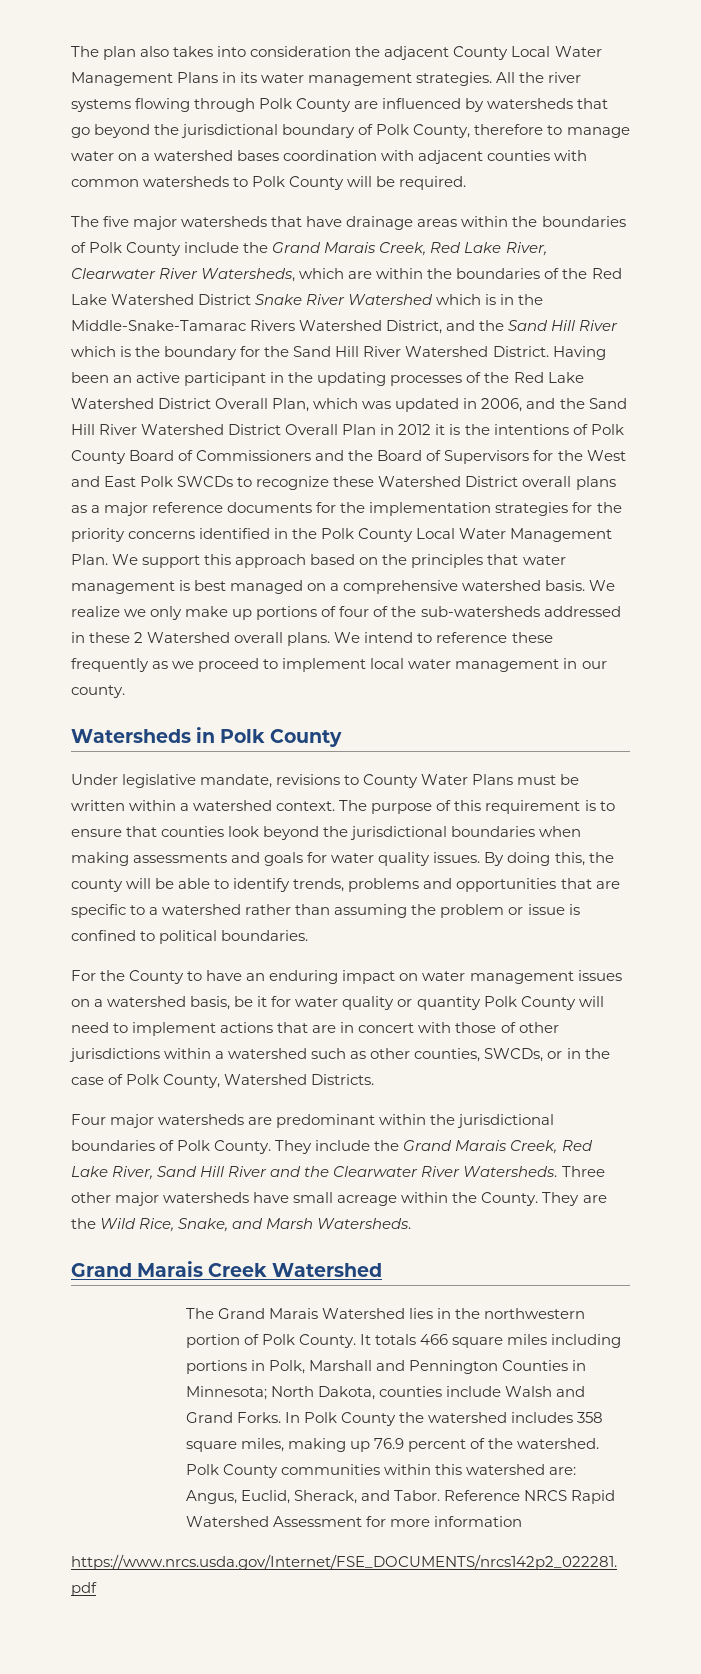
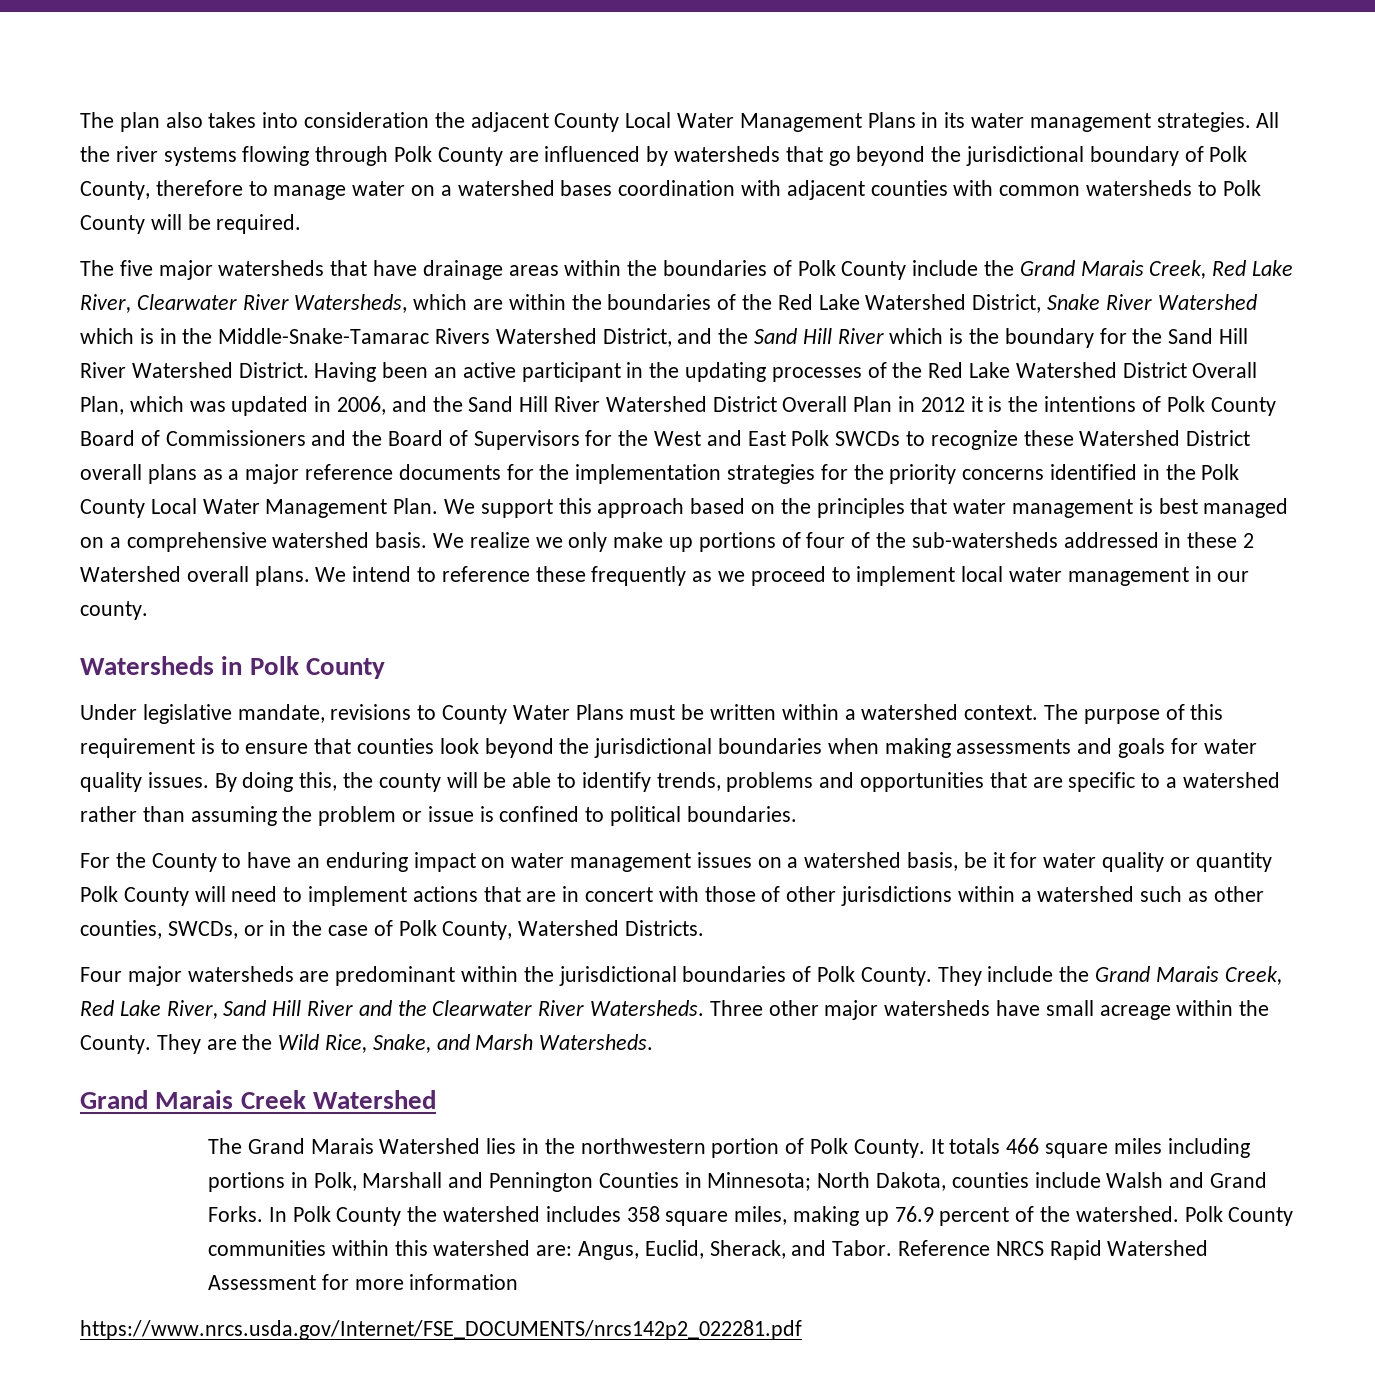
[198,294,252,305] District -> [972,294,1042,313] District,

